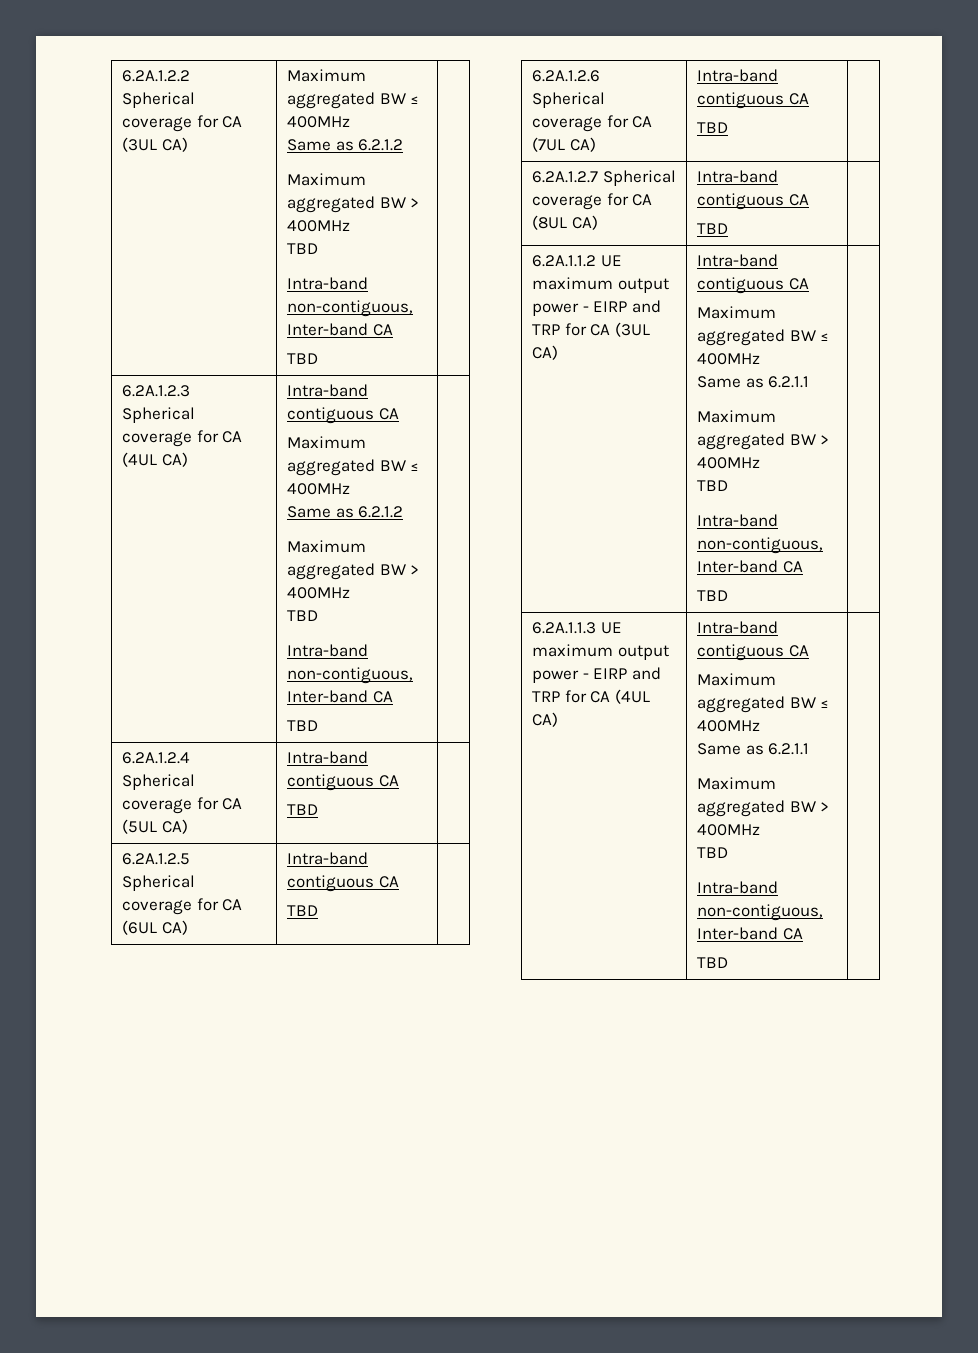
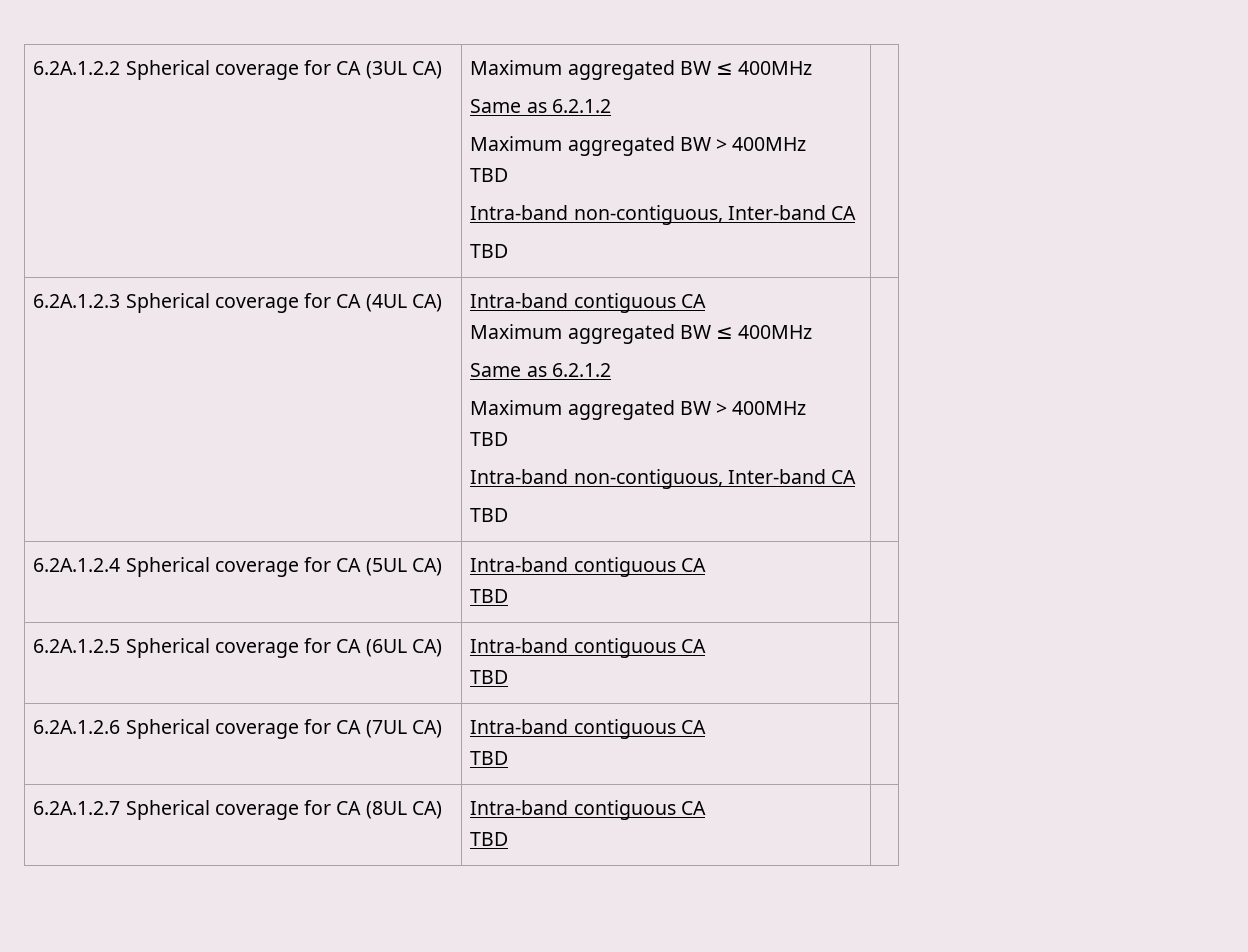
[531,255,622,267] [531,277,669,293] [531,300,661,316] [531,322,650,337] [531,345,558,360] [696,254,778,267] [696,277,809,294] [696,306,776,319] [696,329,830,346] [696,353,760,365] [696,376,810,388] [696,410,776,423] [696,433,830,450] [696,457,760,469] [696,480,728,491] [696,514,778,527] [696,537,823,554] [696,560,803,573] [696,590,728,601] [531,622,622,634] [531,644,669,660] [531,667,661,683] [531,689,650,704] [531,712,558,727] [696,621,778,634] [696,644,809,661] [696,673,776,686] [696,696,830,713] [696,720,760,732] [696,743,810,755] [696,777,776,790] [696,800,830,817] [696,824,760,836] [696,847,728,858] [696,881,778,894] [696,904,823,921] [696,927,803,940] [696,957,728,968] // 6.2A.1.1.2 UE maximum output power - EIRP and TRP for CA (3UL CA) | Intra-band contiguous CA // Maximum aggregated BW ≤ 400MHz // Same as 6.2.1.1 // Maximum aggregated BW > 400MHz // TBD // Intra-band non-contiguous, Inter-band CA // TBD | // 6.2A.1.1.3 UE maximum output power - EIRP and TRP for CA (4UL CA) | Intra-band contiguous CA // Maximum aggregated BW ≤ 400MHz // Same as 6.2.1.1 // Maximum aggregated BW > 400MHz // TBD // Intra-band non-contiguous, Inter-band CA // TBD | -> (509, 839) none

